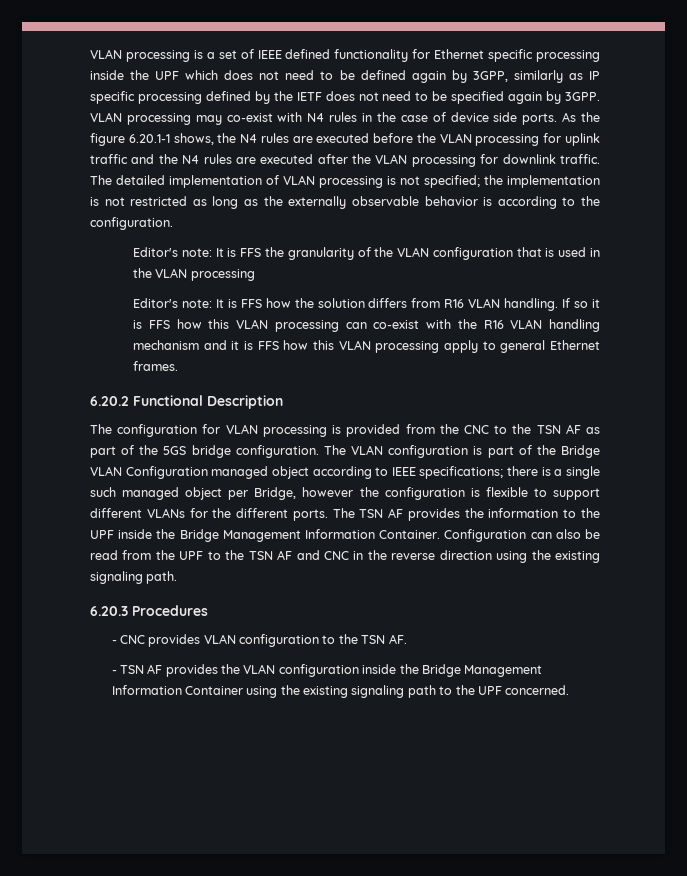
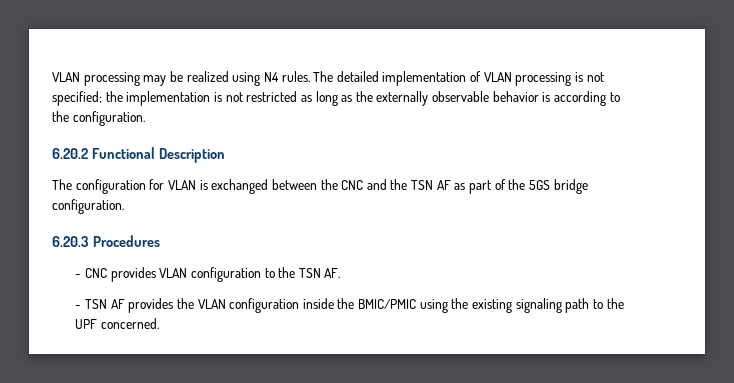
[90,49,600,62] [90,70,600,83] [90,91,601,104] [90,112,601,125] [90,133,600,146] [90,154,600,167] VLAN processing is a set of IEEE defined functionality for Ethernet specific processing inside the UPF which does not need to be defined again by 3GPP, similarly as IP specific processing defined by the IETF does not need to be specified again by 3GPP. VLAN processing may co-exist with N4 rules in the case of device side ports. As the figure 6.20.1-1 shows, the N4 rules are executed before the VLAN processing for uplink traffic and the N4 rules are executed after the VLAN processing for downlink traffic. -> [52,71,310,86] VLAN processing may be realized using N4 rules.
[133,247,600,260] [133,268,255,281] [133,298,601,311] [133,319,600,332] [133,340,600,353] [133,361,179,371] // Editor's note: It is FFS the granularity of the VLAN configuration that is used in the VLAN processing // Editor's note: It is FFS how the solution differs from R16 VLAN handling. If so it is FFS how this VLAN processing can co-exist with the R16 VLAN handling mechanism and it is FFS how this VLAN processing apply to general Ethernet frames. -> (145, 118) none
[262,424,435,437] processing is provided from -> [199,179,317,194] is exchanged between
[494,425,508,434] to -> [366,179,387,190] and
[323,445,600,458] [90,466,600,479] [90,487,600,500] [90,508,600,521] [90,529,600,542] [90,550,600,563] [90,571,178,584] The VLAN configuration is part of the Bridge VLAN Configuration managed object according to IEEE specifications; there is a single such managed object per Bridge, however the configuration is flexible to support different VLANs for the different ports. The TSN AF provides the information to the UPF inside the Bridge Management Information Container. Configuration can also be read from the UPF to the TSN AF and CNC in the reverse direction using the existing signaling path. -> (124, 206) none
[421,664,543,677] [111,685,243,695] Bridge Management Information Container -> [358,299,417,309] BMIC/PMIC

